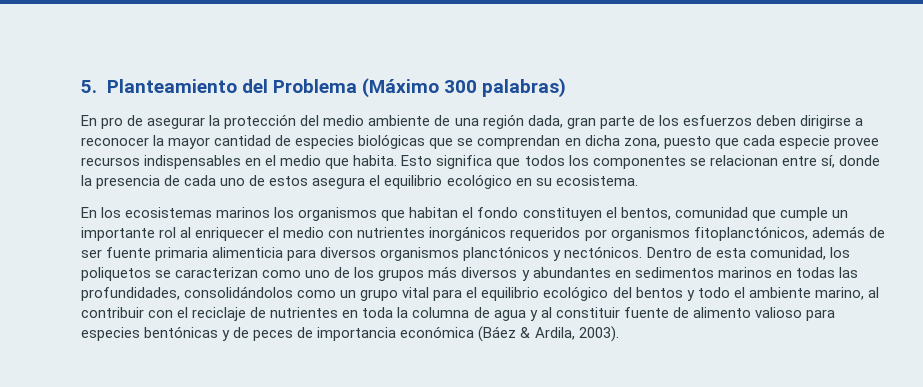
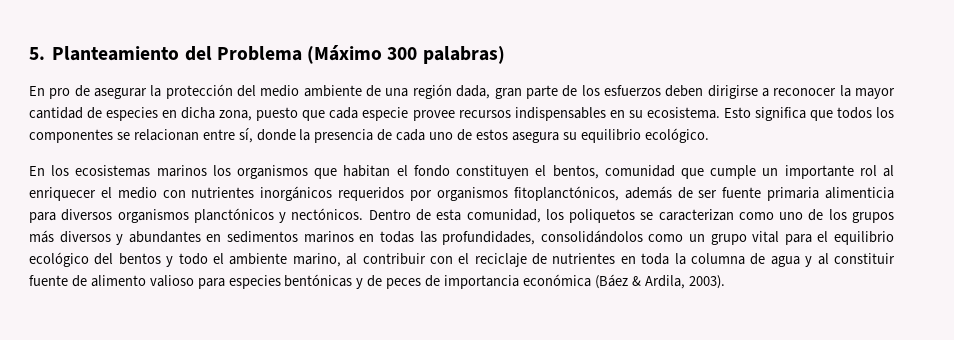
[358,134,561,149] biológicas que se comprendan -> (159, 114) none
[265,155,398,169] el medio que habita. -> [628,107,720,119] su ecosistema.
[369,174,638,189] el equilibrio ecológico en su ecosistema. -> [562,128,709,143] su equilibrio ecológico.

